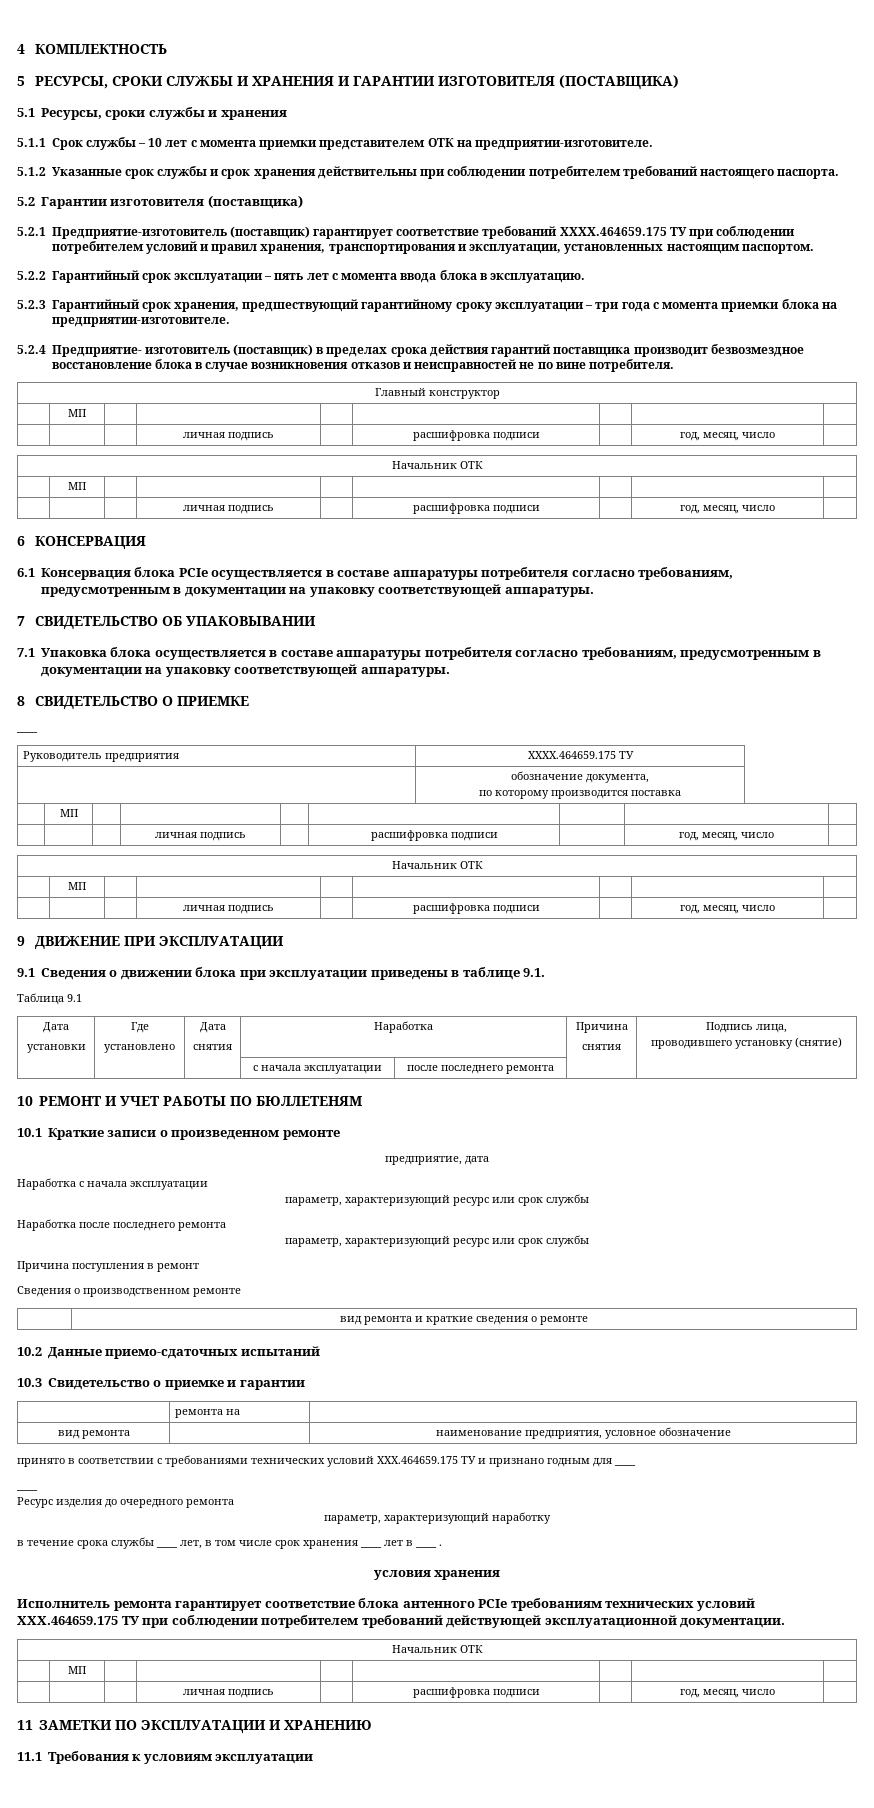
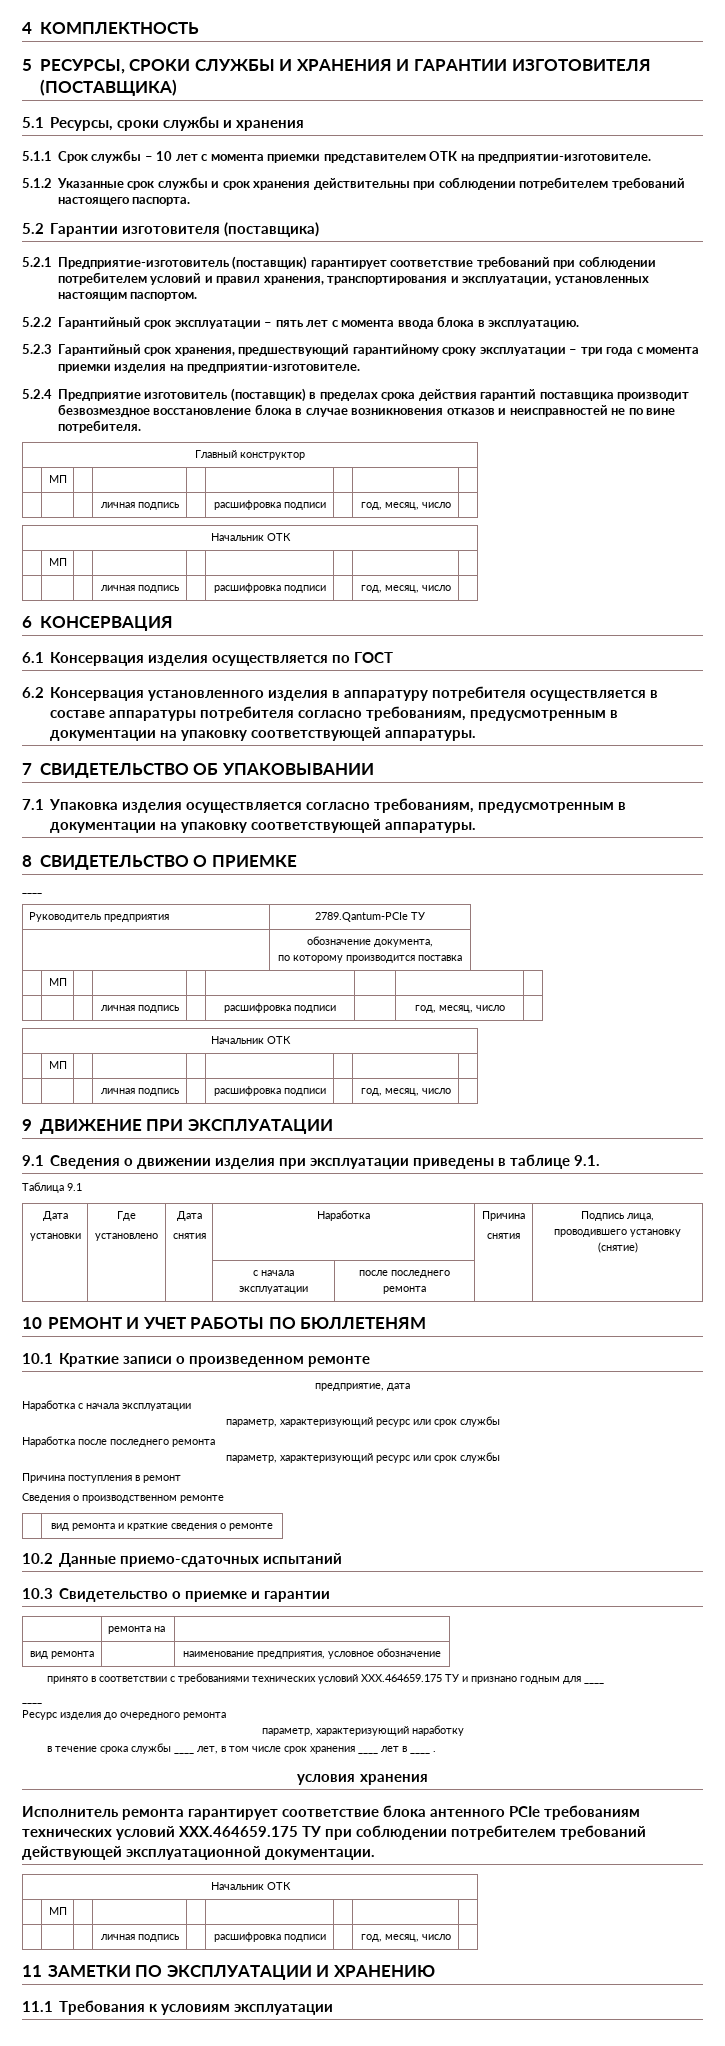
[559,227,687,236] XXXX.464659.175 ТУ -> (550, 262) none
[781,299,819,309] блока -> [114,364,167,373] изделия
[51,345,142,357] Предприятие- -> [57,389,141,401] Предприятие
[134,567,208,577] блока PCIe -> [147,652,393,666] [22,686,526,701] изделия осуществляется по ГОСТ // 6.2 Консервация установленного изделия в аппаратуру потребителя
[110,647,512,660] блока осуществляется в составе аппаратуры потребителя -> [121,802,302,813] изделия осуществляется
[527,751,616,759] XXXX.464659.175 -> [315,912,408,922] 2789.Qantum-PCIe
[195,967,237,977] блока -> [214,1158,275,1169] изделия

